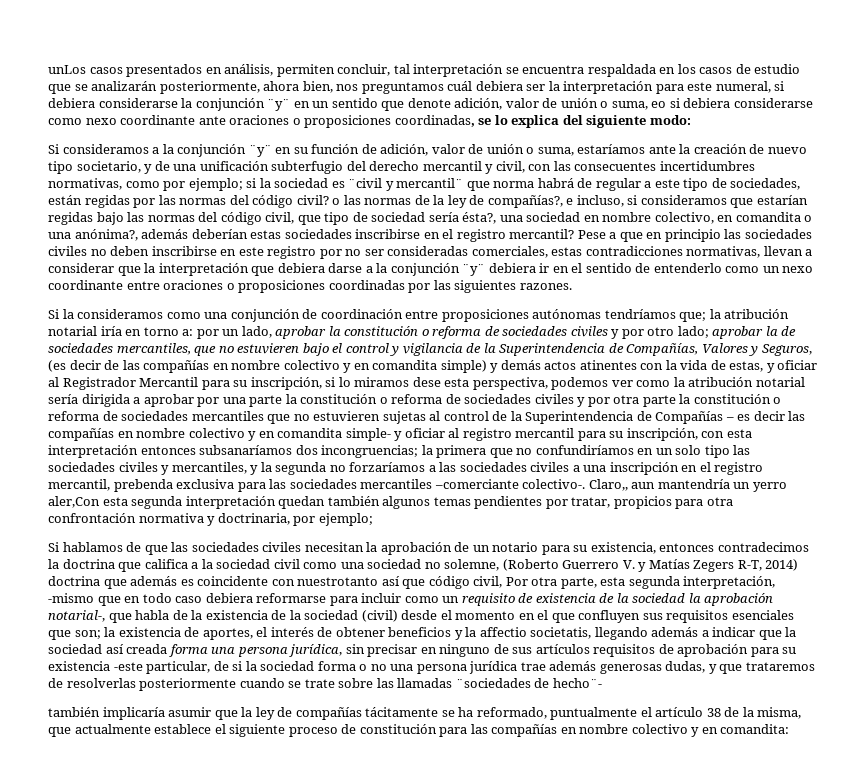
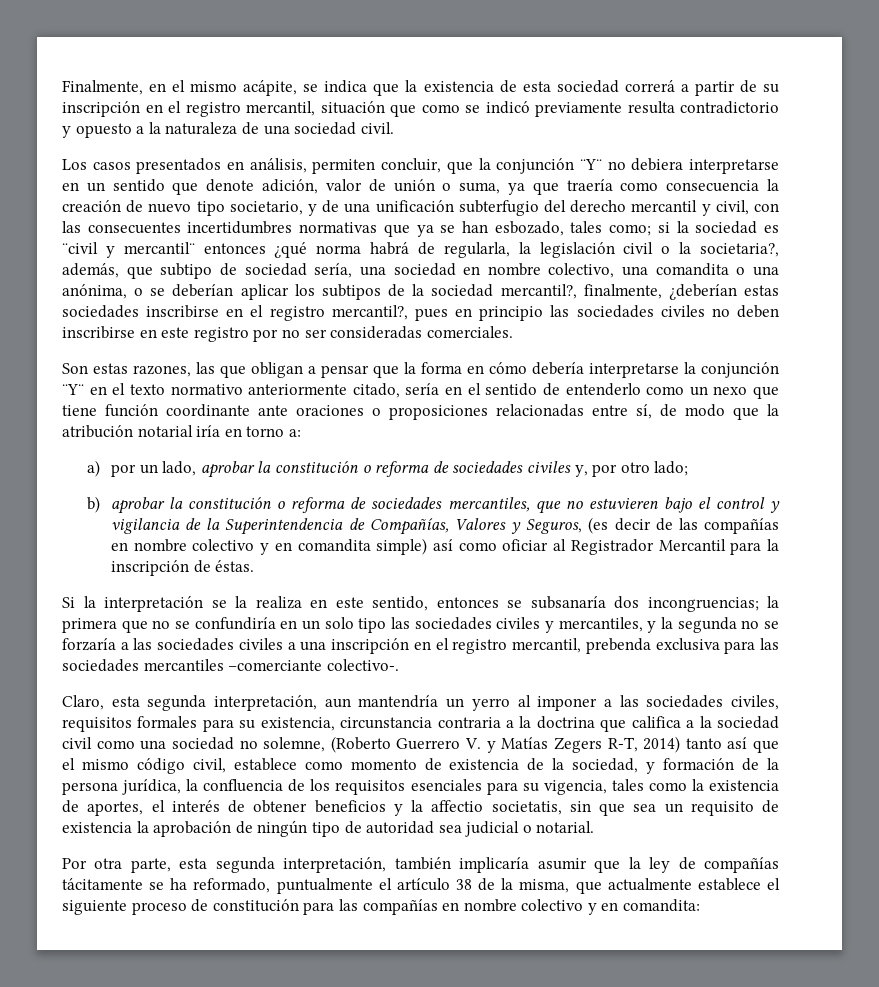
[48,65,86,74] unLos -> [62,80,779,96] [62,101,779,117] [62,122,394,138] [62,159,87,170] Finalmente, en el mismo acápite, se indica que la existencia de esta sociedad correrá a partir de su inscripción en el registro mercantil, situación que como se indicó previamente resulta contradictorio y opuesto a la naturaleza de una sociedad civil. // Los
[393,64,801,77] [48,81,785,94] [48,98,291,111] tal interpretación se encuentra respaldada en los casos de estudio que se analizarán posteriormente, ahora bien, nos preguntamos cuál debiera ser la interpretación para este numeral, si debiera considerarse la conjunción ¨y¨ -> [446,158,779,174] que la conjunción ¨Y¨ no debiera interpretarse
[651,98,813,108] [48,115,691,128] [48,144,676,157] eo si debiera considerarse como nexo coordinante ante oraciones o proposiciones coordinadas, se lo explica del siguiente modo: // Si consideramos a la conjunción ¨y¨ en su función de adición, valor de unión o suma, estaríamos ante -> [507,179,760,195] ya que traería como consecuencia
[48,178,243,191] normativas, como por ejemplo; -> [299,221,652,237] normativas que ya se han esbozado, tales como;
[466,181,490,191] que -> [203,242,308,258] entonces ¿qué
[595,178,801,191] [48,195,808,208] [48,212,497,225] regular a este tipo de sociedades, están regidas por las normas del código civil? o las normas de la ley de compañías?, e incluso, si consideramos que estarían regidas bajo las normas del código civil, que tipo de sociedad sería ésta?, -> [443,242,779,258] [62,263,353,279] regularla, la legislación civil o la societaria?, además, que subtipo de sociedad sería,
[717,215,734,222] en -> [622,266,649,276] una
[74,229,248,241] anónima?, además deberían -> [62,284,737,300] anónima, o se deberían aplicar los subtipos de la sociedad mercantil?, finalmente, ¿deberían
[509,229,643,242] mercantil? Pese a que -> [331,305,448,321] mercantil?, pues
[471,246,813,258] [48,263,550,276] comerciales, estas contradicciones normativas, llevan a considerar que la interpretación que debiera darse a la conjunción ¨y¨ debiera ir -> [426,326,513,338] [62,362,779,378] [62,383,440,398] comerciales. // Son estas razones, las que obligan a pensar que la forma en cómo debería interpretarse la conjunción ¨Y¨ en el texto normativo anteriormente citado, sería
[48,280,572,293] [48,309,707,322] coordinante entre oraciones o proposiciones coordinadas por las siguientes razones. // Si la consideramos como una conjunción de coordinación entre proposiciones autónomas tendríamos que; -> [753,386,779,399] [62,404,759,420] que tiene función coordinante ante oraciones o proposiciones relacionadas entre sí, de modo que
(194, 332) none -> [86,460,100,477] // a)
[611,329,620,339] y -> [574,465,588,477] y,
[712,326,778,339] aprobar la -> [86,496,346,514] // b) aprobar la constitución o reforma
[490,360,775,373] y demás actos atinentes con la vida de estas, y -> [433,539,497,551] así como
[233,377,805,390] [48,394,782,407] [48,411,806,424] [48,428,752,441] [48,445,293,458] su inscripción, si lo miramos dese esta perspectiva, podemos ver como la atribución notarial sería dirigida a aprobar por una parte la constitución o reforma de sociedades civiles y por otra parte la constitución o reforma de sociedades mercantiles que no estuvieren sujetas al control de la Superintendencia de Compañías – es decir las compañías en nombre colectivo y en comandita simple- y oficiar al registro mercantil para su inscripción, con esta interpretación entonces subsanaríamos -> [766,539,779,551] [111,560,255,576] [62,596,606,612] la inscripción de éstas. // Si la interpretación se la realiza en este sentido, entonces se subsanaría
[535,445,634,455] confundiríamos -> [175,617,276,630] se confundiría
[349,462,426,472] forzaríamos -> [763,621,779,629] [62,638,116,651] se forzaría
[588,479,787,492] [48,496,733,509] [48,513,373,526] [48,542,809,555] Claro,, aun mantendría un yerro aler,Con esta segunda interpretación quedan también algunos temas pendientes por tratar, propicios para otra confrontación normativa y doctrinaria, por ejemplo; // Si hablamos de que las sociedades civiles necesitan la aprobación de un notario para su existencia, entonces contradecimos -> [62,695,779,711] [62,716,514,732] // Claro, esta segunda interpretación, aun mantendría un yerro al imponer a las sociedades civiles, requisitos formales para su existencia, circunstancia contraria a
[48,576,776,589] [48,593,774,606] [48,610,794,623] [48,630,101,640] doctrina que además es coincidente con nuestrotanto así que código civil, Por otra parte, esta segunda interpretación, -mismo que en todo caso debiera reformarse para incluir como un requisito de existencia de la sociedad la aprobación notarial-, que habla de la existencia de la sociedad (civil) desde el momento en el que confluyen sus requisitos esenciales que son; -> [685,737,779,753] [62,758,779,774] [62,779,687,795] tanto así que el mismo código civil, establece como momento de existencia de la sociedad, y formación de la persona jurídica, la confluencia de los requisitos esenciales para su vigencia, tales como
[594,627,797,640] [48,644,797,657] [48,661,815,674] [48,678,602,691] llegando además a indicar que la sociedad así creada forma una persona jurídica, sin precisar en ninguno de sus artículos requisitos de aprobación para su existencia -este particular, de si la sociedad forma o no una persona jurídica trae además generosas dudas, y que trataremos de resolverlas posteriormente cuando se trate sobre las llamadas ¨sociedades de hecho¨- // -> [569,800,779,816] [62,820,595,837] [62,857,387,873] sin que sea un requisito de existencia la aprobación de ningún tipo de autoridad sea judicial o notarial. // Por otra parte, esta segunda interpretación,

